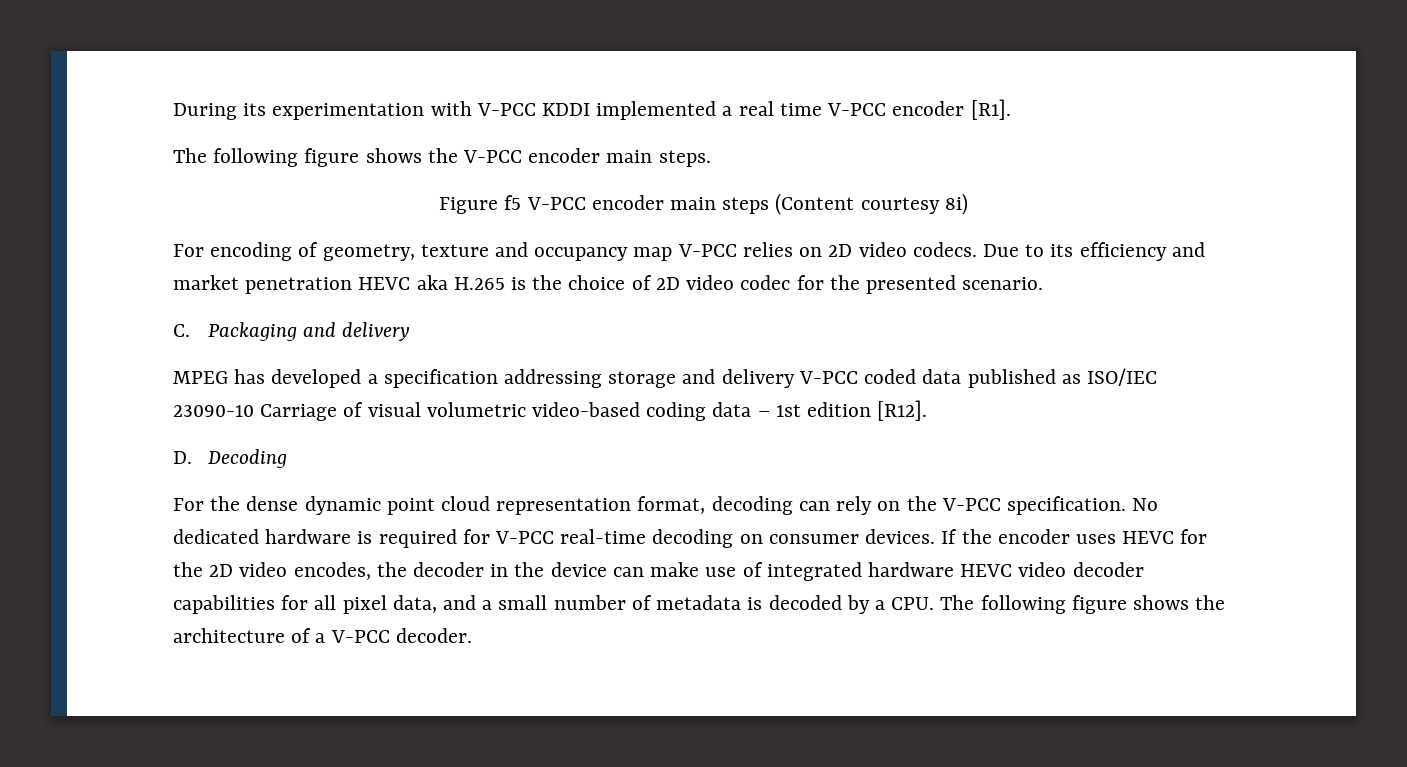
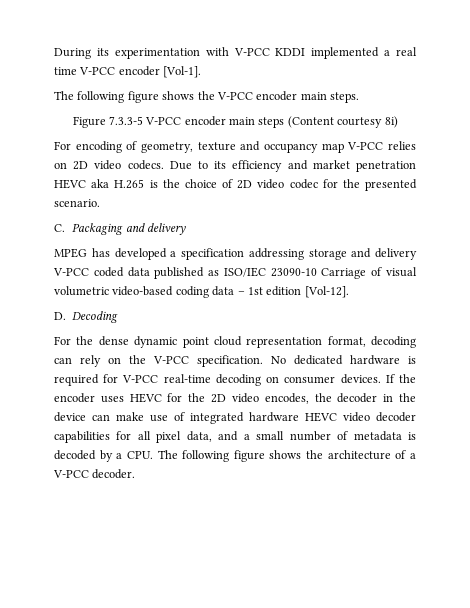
[970,99,1011,120] [R1]. -> [163,66,202,78] [Vol-1].
[504,195,522,210] f5 -> [108,116,143,125] 7.3.3-5
[877,400,928,421] [R12]. -> [304,286,349,298] [Vol-12].

